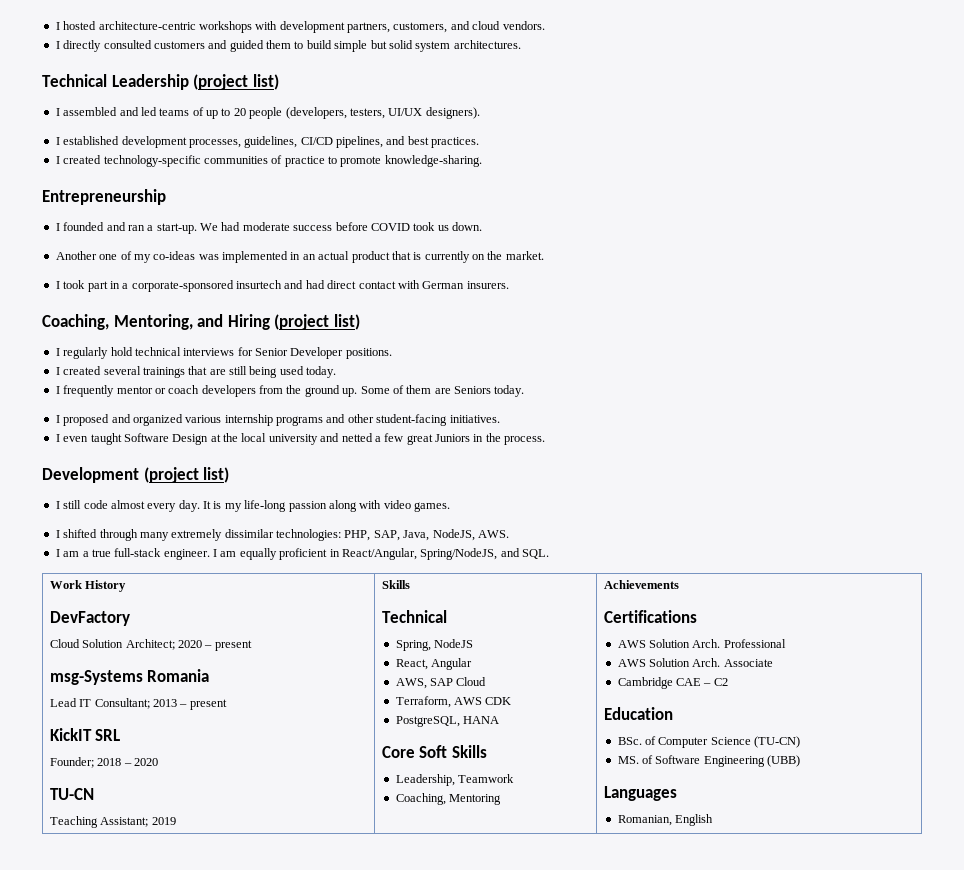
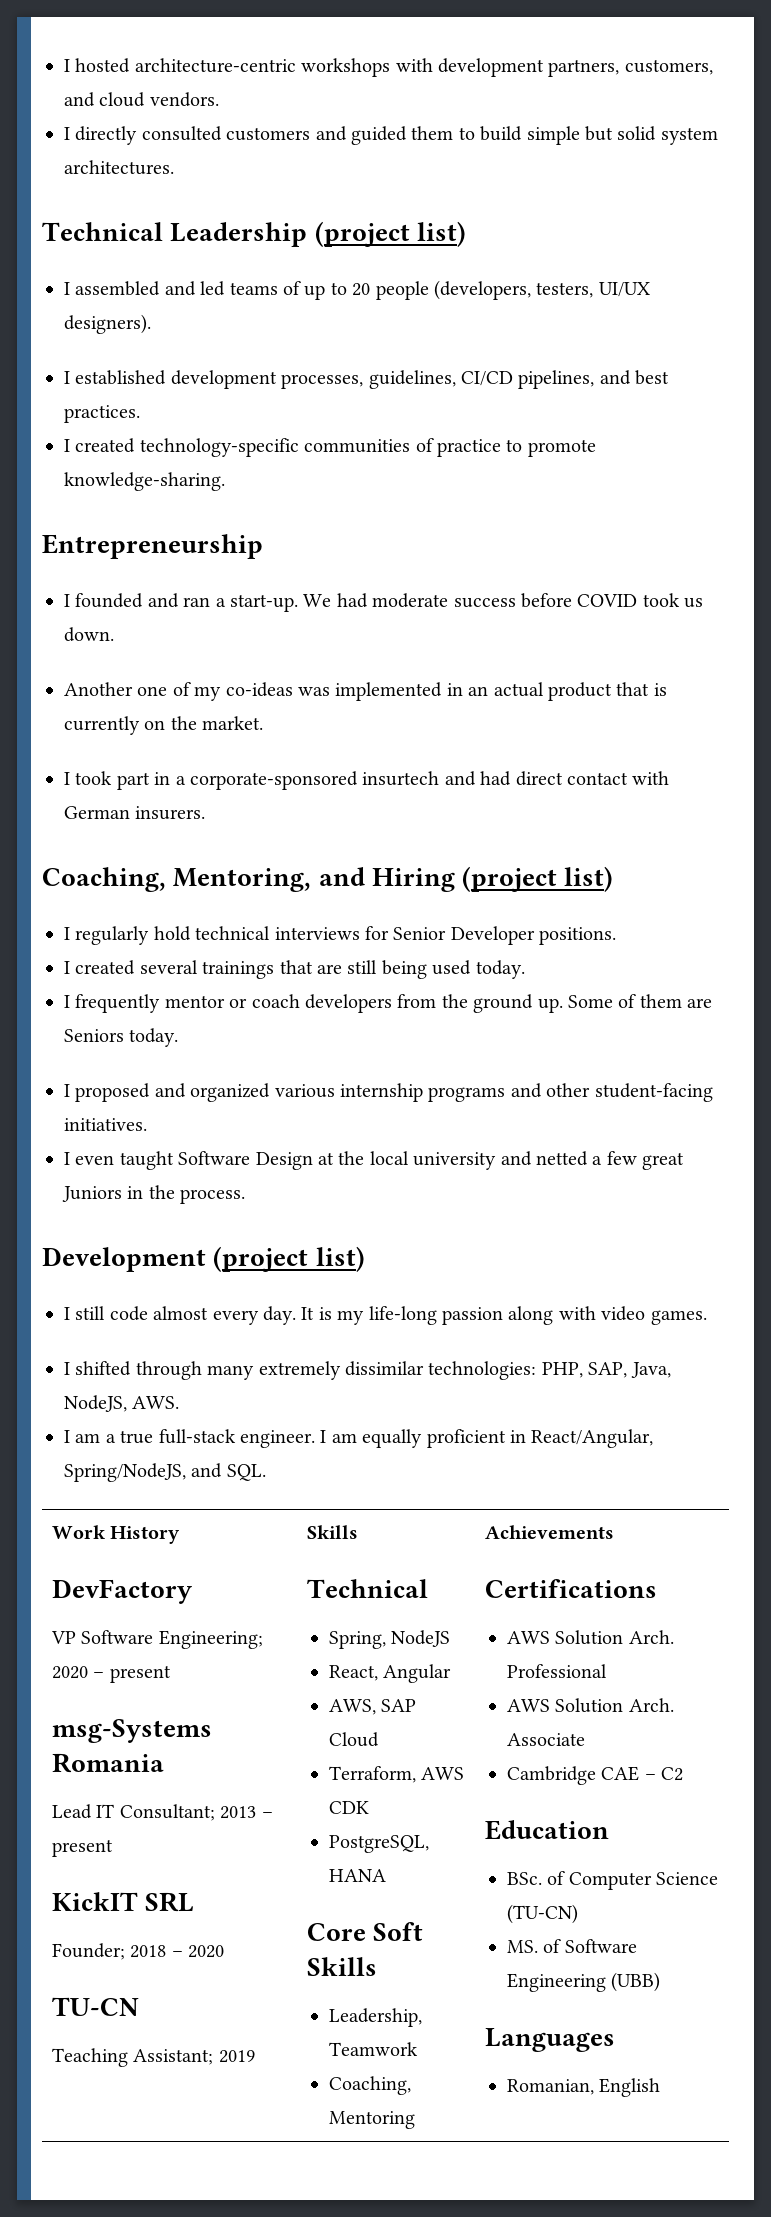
[49,639,175,650] Cloud Solution Architect; -> [51,1630,263,1649] VP Software Engineering;

